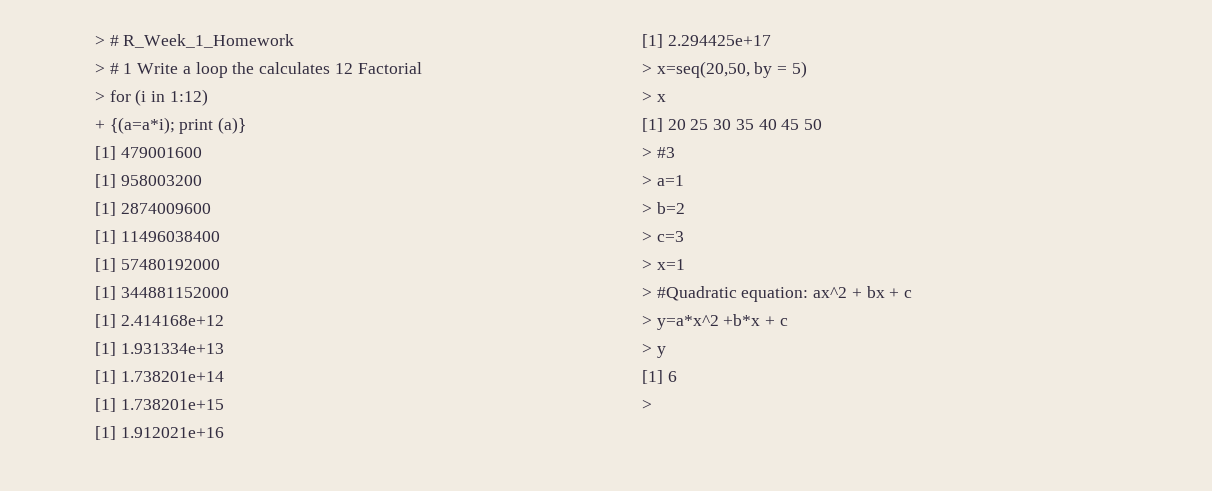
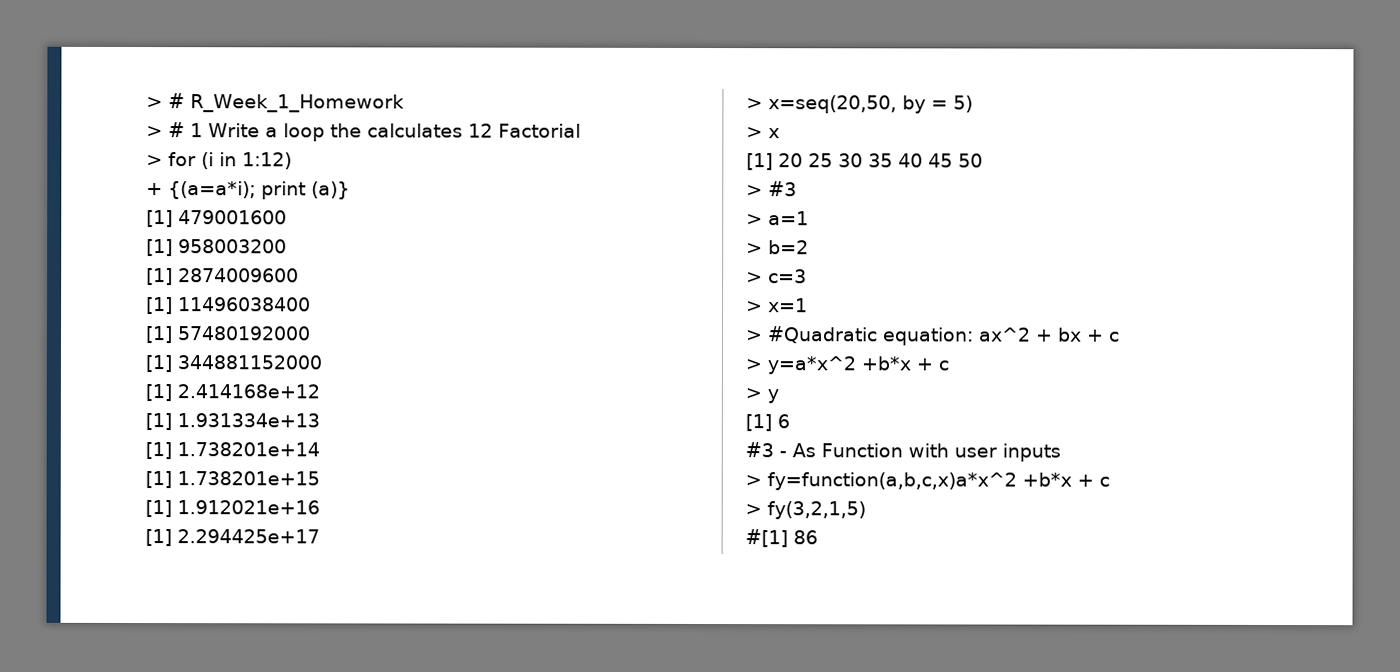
[642,399,652,410] > -> [745,442,1061,462] [745,472,1110,491] [745,501,866,520] [745,529,818,548] #3 - As Function with user inputs // > fy=function(a,b,c,x)a*x^2 +b*x + c // > fy(3,2,1,5) // #[1] 86

